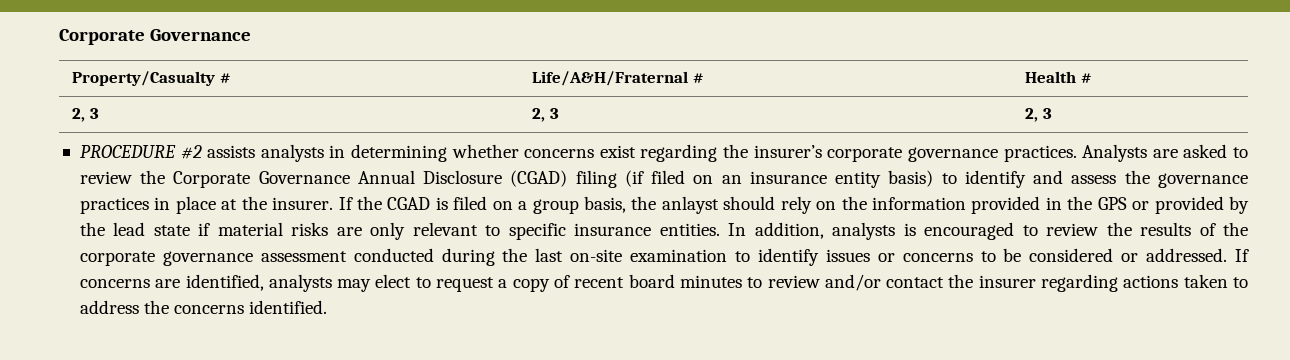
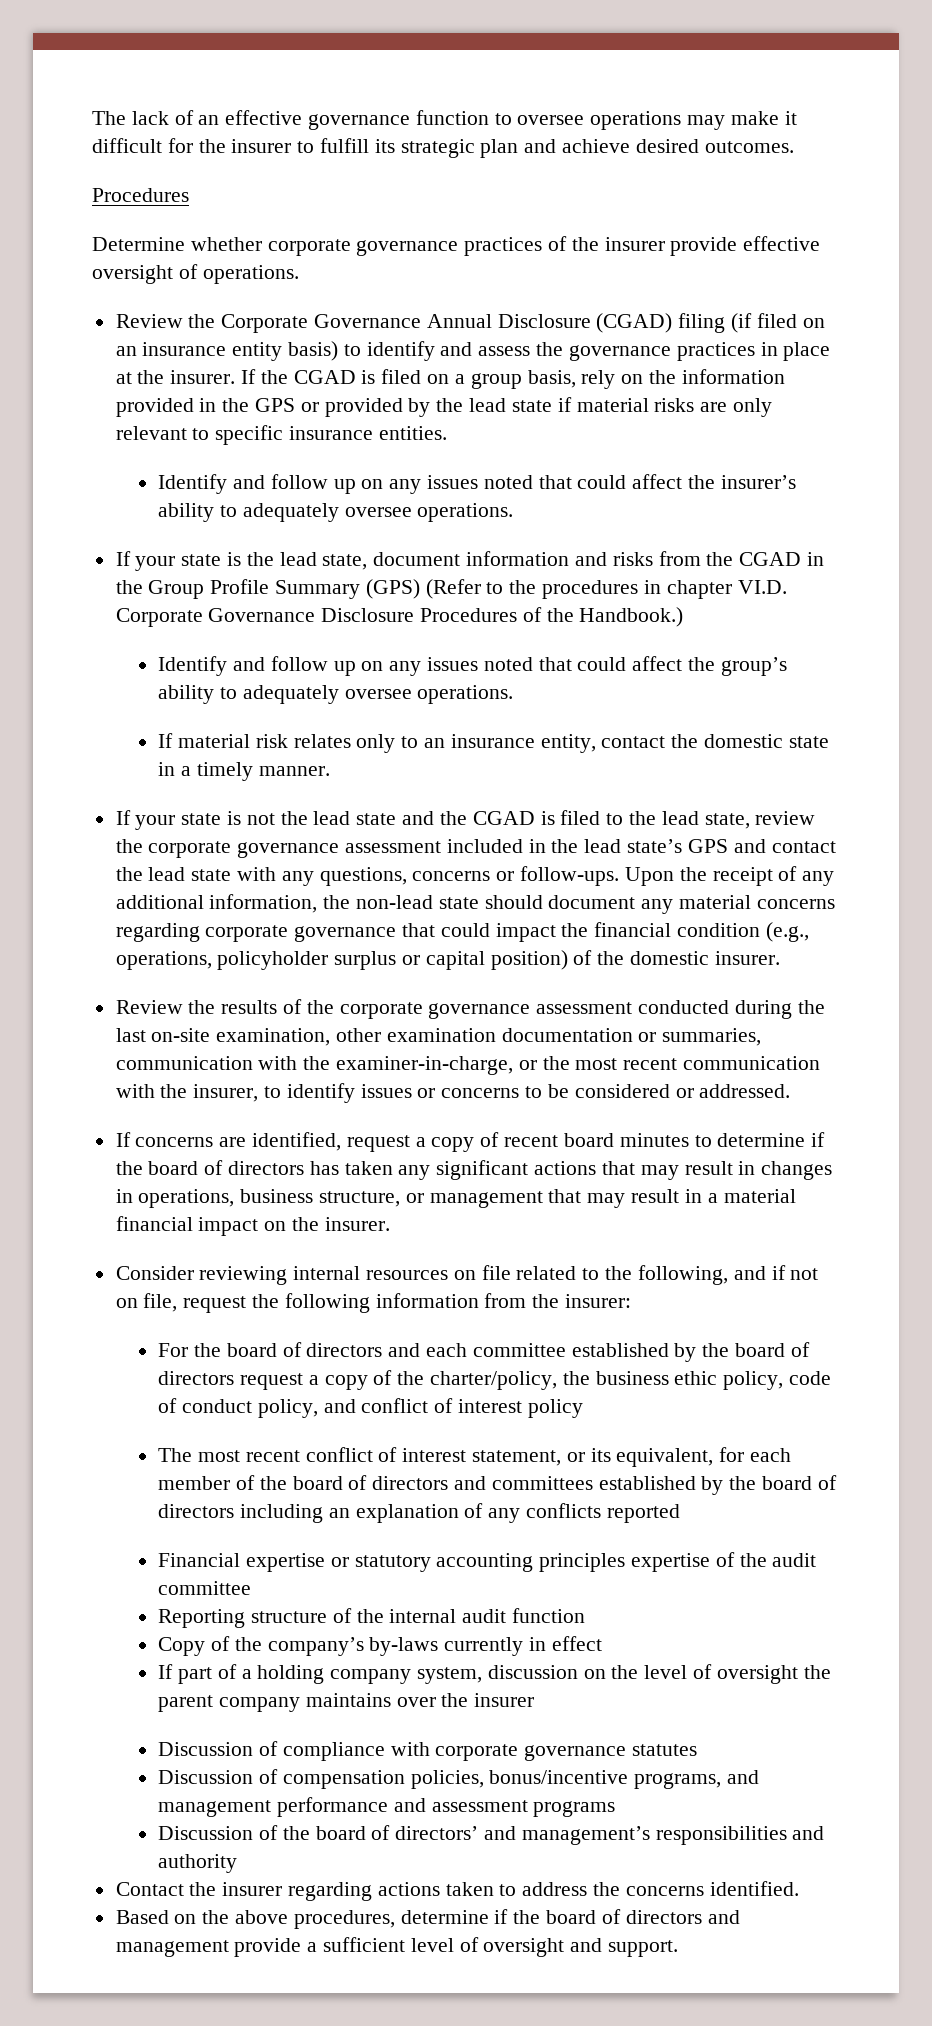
[59,29,252,45] [72,71,231,86] [532,71,704,86] [1025,71,1092,83] [72,108,99,122] [532,108,559,122] [1025,108,1052,122] [79,144,1248,162] [79,171,132,184] Corporate Governance // Property/Casualty # | Life/A&H/Fraternal # | Health # // 2, 3 | 2, 3 | 2, 3 // PROCEDURE #2 assists analysts in determining whether concerns exist regarding the insurer’s corporate governance practices. Analysts are asked to review -> [92,110,797,130] [92,138,794,158] [92,188,189,202] [92,236,821,256] [92,264,299,284] [115,314,183,328] The lack of an effective governance function to oversee operations may make it difficult for the insurer to fulfill its strategic plan and achieve desired outcomes. // Procedures // Determine whether corporate governance practices of the insurer provide effective oversight of operations. // Review
[631,196,776,214] the anlayst should -> (576, 379) none
[728,222,1099,240] In addition, analysts is encouraged to review -> [158,474,796,494] [158,503,514,522] [115,551,824,571] [115,579,787,599] [115,607,684,627] [158,656,787,676] [158,685,514,704] [158,733,829,753] [158,762,330,781] [115,810,816,830] [115,839,836,858] [115,866,835,886] [115,894,835,914] [115,922,809,942] [115,950,780,970] [115,1000,183,1014] // Identify and follow up on any issues noted that could affect the insurer’s ability to adequately oversee operations. // If your state is the lead state, document information and risks from the CGAD in the Group Profile Summary (GPS) (Refer to the procedures in chapter VI.D. Corporate Governance Disclosure Procedures of the Handbook.) // Identify and follow up on any issues noted that could affect the group’s ability to adequately oversee operations. // If material risk relates only to an insurance entity, contact the domestic state in a timely manner. // If your state is not the lead state and the CGAD is filed to the lead state, review the corporate governance assessment included in the lead state’s GPS and contact the lead state with any questions, concerns or follow-ups. Upon the receipt of any additional information, the non-lead state should document any material concerns regarding corporate governance that could impact the financial condition (e.g., operations, policyholder surplus or capital position) of the domestic insurer. // Review
[630,249,728,262] examination -> [216,1028,762,1046] [115,1056,821,1075] [115,1084,259,1102] examination, other examination documentation or summaries, communication with the examiner-in-charge, or the most recent communication with the insurer,
(1228, 255) none -> (791, 1091) //
[268,274,431,292] analysts may elect to -> (342, 1141) none
[767,274,945,291] review and/or contact -> [717,1132,826,1147] [115,1160,833,1180] [115,1189,796,1208] [115,1216,390,1236] [115,1265,819,1285] [115,1293,632,1313] [158,1342,810,1362] [158,1370,832,1390] [158,1398,583,1418] [158,1447,792,1467] [158,1475,837,1495] [158,1503,680,1523] [158,1552,817,1572] [158,1581,252,1595] [158,1608,586,1628] [158,1636,602,1656] [158,1664,831,1684] [158,1693,535,1712] [158,1741,698,1761] [158,1769,760,1789] [158,1797,616,1817] [158,1825,825,1845] [158,1854,238,1873] [115,1882,184,1896] determine if the board of directors has taken any significant actions that may result in changes in operations, business structure, or management that may result in a material financial impact on the insurer. // Consider reviewing internal resources on file related to the following, and if not on file, request the following information from the insurer: // For the board of directors and each committee established by the board of directors request a copy of the charter/policy, the business ethic policy, code of conduct policy, and conflict of interest policy // The most recent conflict of interest statement, or its equivalent, for each member of the board of directors and committees established by the board of directors including an explanation of any conflicts reported // Financial expertise or statutory accounting principles expertise of the audit committee // Reporting structure of the internal audit function // Copy of the company’s by-laws currently in effect // If part of a holding company system, discussion on the level of oversight the parent company maintains over the insurer // Discussion of compliance with corporate governance statutes // Discussion of compensation policies, bonus/incentive programs, and management performance and assessment programs // Discussion of the board of directors’ and management’s responsibilities and authority // Contact
(328, 307) none -> [115,1909,740,1929] [115,1937,679,1957] // Based on the above procedures, determine if the board of directors and management provide a sufficient level of oversight and support.

